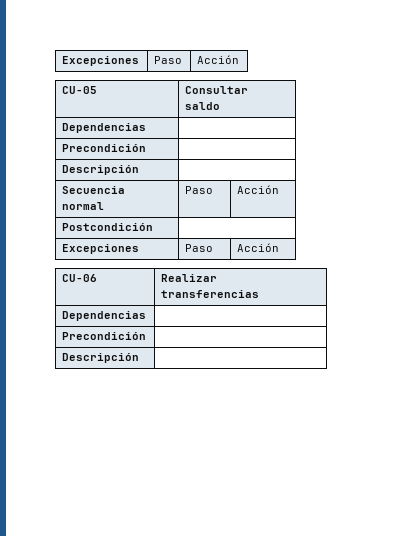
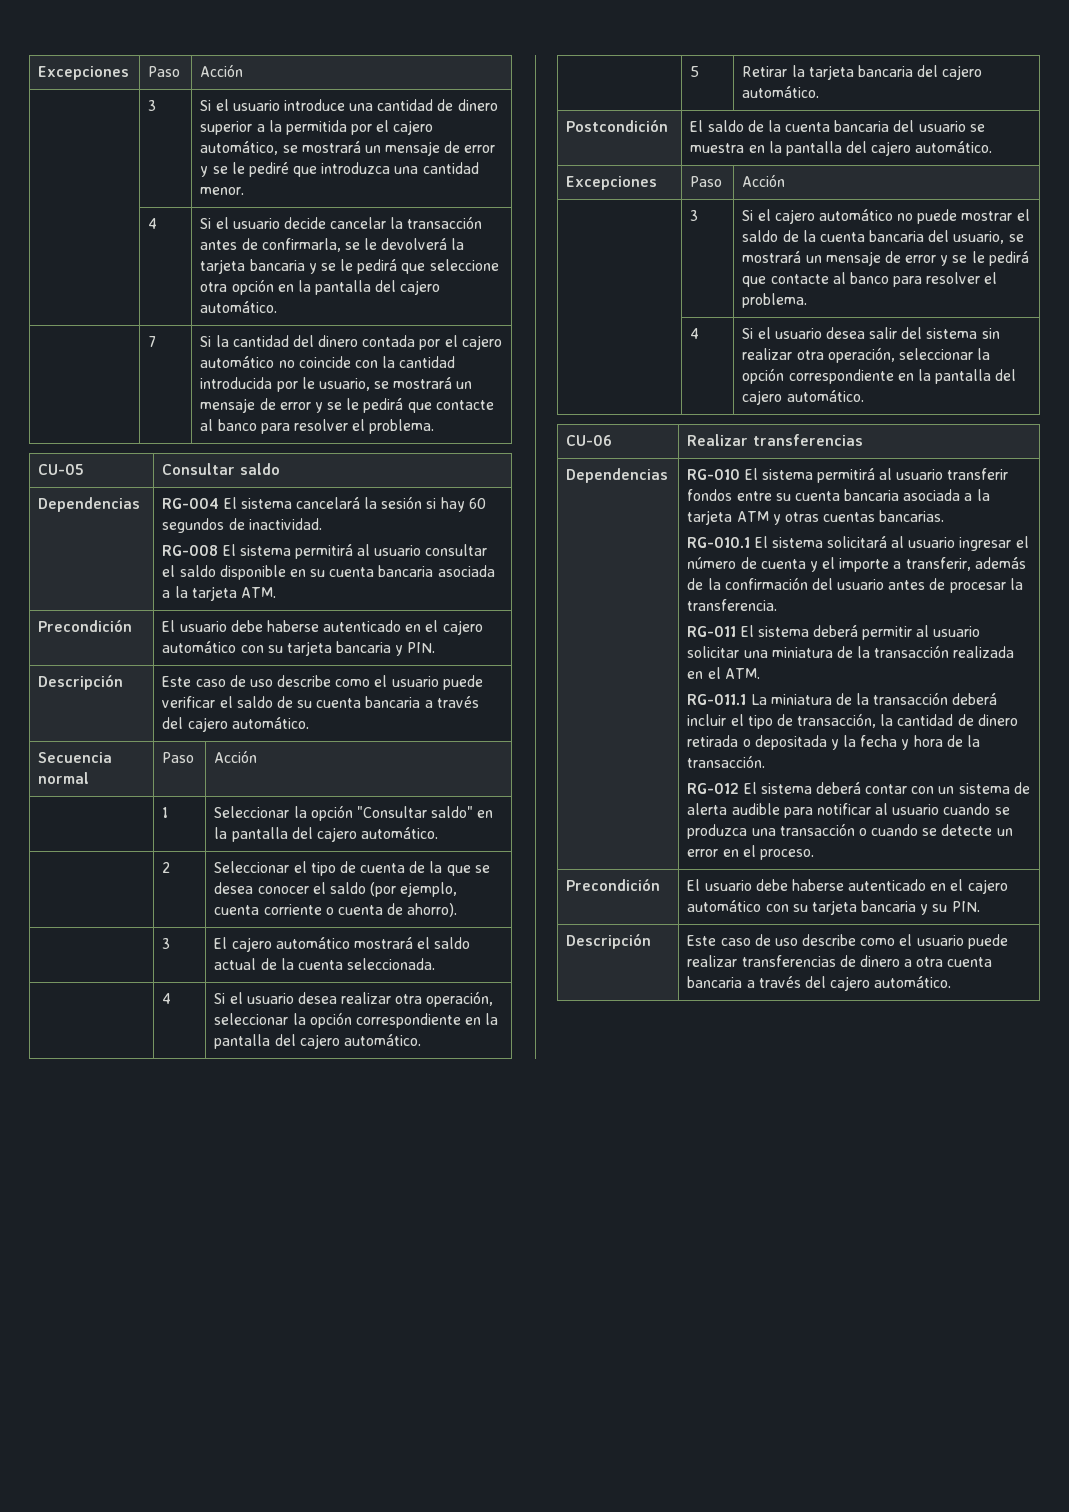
[62,56,140,66] [154,56,183,64] [197,55,240,64] [62,86,98,94] [185,86,249,94] [185,102,221,110] [62,123,147,133] [62,144,147,152] [62,165,140,175] [62,186,126,194] [62,202,105,210] [185,186,214,194] [237,185,280,194] [62,223,154,231] [62,244,140,254] [185,244,214,252] [237,243,280,252] [62,274,98,282] [161,274,218,282] [161,290,260,298] [62,311,147,321] [62,332,147,340] [62,353,140,363] Excepciones | Paso | Acción // CU-05 | Consultar saldo // Dependencias | // Precondición | // Descripción | // Secuencia normal | Paso | Acción // Postcondición | // Excepciones | Paso | Acción // CU-06 | Realizar transferencias // Dependencias | // Precondición | // Descripción | -> [38,66,130,80] [148,66,181,77] [200,64,244,77] [148,100,157,111] [200,99,498,111] [200,120,434,135] [200,141,496,156] [200,162,479,177] [200,187,245,195] [148,218,158,229] [200,216,483,229] [200,238,465,252] [200,259,499,274] [200,279,441,295] [200,301,278,313] [148,336,157,347] [200,335,502,350] [200,356,456,368] [200,377,473,392] [200,398,494,413] [200,419,435,434] [38,464,85,475] [162,463,280,475] [38,497,141,512] [162,496,486,512] [162,518,322,533] [162,544,488,559] [162,565,495,580] [162,586,276,601] [38,620,133,632] [162,620,483,635] [162,641,436,656] [38,675,124,690] [162,675,483,690] [162,696,479,708] [162,717,309,732] [38,752,113,763] [38,772,90,784] [162,752,195,763] [214,750,258,763] [162,807,169,818] [214,805,494,821] [214,827,439,842] [162,862,171,873] [214,861,490,876] [214,882,458,897] [214,903,458,917] [162,938,171,949] [214,937,471,952] [214,958,436,970] [162,993,172,1004] [214,991,494,1007] [214,1012,499,1028] [214,1034,421,1049] [690,66,700,77] [742,65,983,80] [742,86,820,98] [566,120,669,132] [690,120,985,132] [690,141,993,156] [566,176,658,190] [690,176,723,187] [742,174,786,187] [690,210,699,221] [742,209,1030,224] [742,230,1024,244] [742,251,1029,266] [742,272,998,287] [742,293,808,308] [690,328,700,339] [742,327,1000,339] [742,347,991,363] [742,368,1017,384] [742,390,864,405] [566,435,613,446] [687,434,863,446] [566,468,669,483] [687,468,1009,483] [687,489,990,501] [687,510,945,525] [687,536,1029,551] [687,557,1026,572] [687,577,1023,593] [687,599,778,611] [687,625,981,640] [687,645,1015,658] [687,667,760,679] [687,692,998,705] [687,713,1018,729] [687,735,981,750] [687,755,766,768] [687,782,1030,794] [687,803,1010,818] [687,823,1013,839] [687,845,814,860] [566,879,661,891] [687,879,1008,894] [687,900,980,915] [566,934,652,949] [687,934,1008,949] [687,955,993,967] [687,976,952,991] Excepciones | Paso | Acción // | 3 | Si el usuario introduce una cantidad de dinero superior a la permitida por el cajero automático, se mostrará un mensaje de error y se le pediré que introduzca una cantidad menor. // | 4 | Si el usuario decide cancelar la transacción antes de confirmarla, se le devolverá la tarjeta bancaria y se le pedirá que seleccione otra opción en la pantalla del cajero automático. // | 7 | Si la cantidad del dinero contada por el cajero automático no coincide con la cantidad introducida por le usuario, se mostrará un mensaje de error y se le pedirá que contacte al banco para resolver el problema. // CU-05 | Consultar saldo // Dependencias | RG-004 El sistema cancelará la sesión si hay 60 segundos de inactividad. // RG-008 El sistema permitirá al usuario consultar el saldo disponible en su cuenta bancaria asociada a la tarjeta ATM. // Precondición | El usuario debe haberse autenticado en el cajero automático con su tarjeta bancaria y PIN. // Descripción | Este caso de uso describe como el usuario puede verificar el saldo de su cuenta bancaria a través del cajero automático. // Secuencia normal | Paso | Acción // | 1 | Seleccionar la opción "Consultar saldo" en la pantalla del cajero automático. // | 2 | Seleccionar el tipo de cuenta de la que se desea conocer el saldo (por ejemplo, cuenta corriente o cuenta de ahorro). // | 3 | El cajero automático mostrará el saldo actual de la cuenta seleccionada. // | 4 | Si el usuario desea realizar otra operación, seleccionar la opción correspondiente en la pantalla del cajero automático. // | 5 | Retirar la tarjeta bancaria del cajero automático. // Postcondición | El saldo de la cuenta bancaria del usuario se muestra en la pantalla del cajero automático. // Excepciones | Paso | Acción // | 3 | Si el cajero automático no puede mostrar el saldo de la cuenta bancaria del usuario, se mostrará un mensaje de error y se le pedirá que contacte al banco para resolver el problema. // | 4 | Si el usuario desea salir del sistema sin realizar otra operación, seleccionar la opción correspondiente en la pantalla del cajero automático. // CU-06 | Realizar transferencias // Dependencias | RG-010 El sistema permitirá al usuario transferir fondos entre su cuenta bancaria asociada a la tarjeta ATM y otras cuentas bancarias. // RG-010.1 El sistema solicitará al usuario ingresar el número de cuenta y el importe a transferir, además de la confirmación del usuario antes de procesar la transferencia. // RG-011 El sistema deberá permitir al usuario solicitar una miniatura de la transacción realizada en el ATM. // RG-011.1 La miniatura de la transacción deberá incluir el tipo de transacción, la cantidad de dinero retirada o depositada y la fecha y hora de la transacción. // RG-012 El sistema deberá contar con un sistema de alerta audible para notificar al usuario cuando se produzca una transacción o cuando se detecte un error en el proceso. // Precondición | El usuario debe haberse autenticado en el cajero automático con su tarjeta bancaria y su PIN. // Descripción | Este caso de uso describe como el usuario puede realizar transferencias de dinero a otra cuenta bancaria a través del cajero automático.

